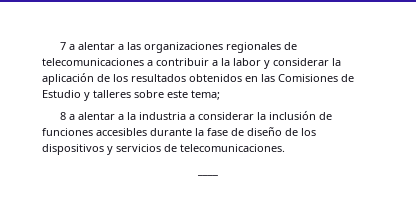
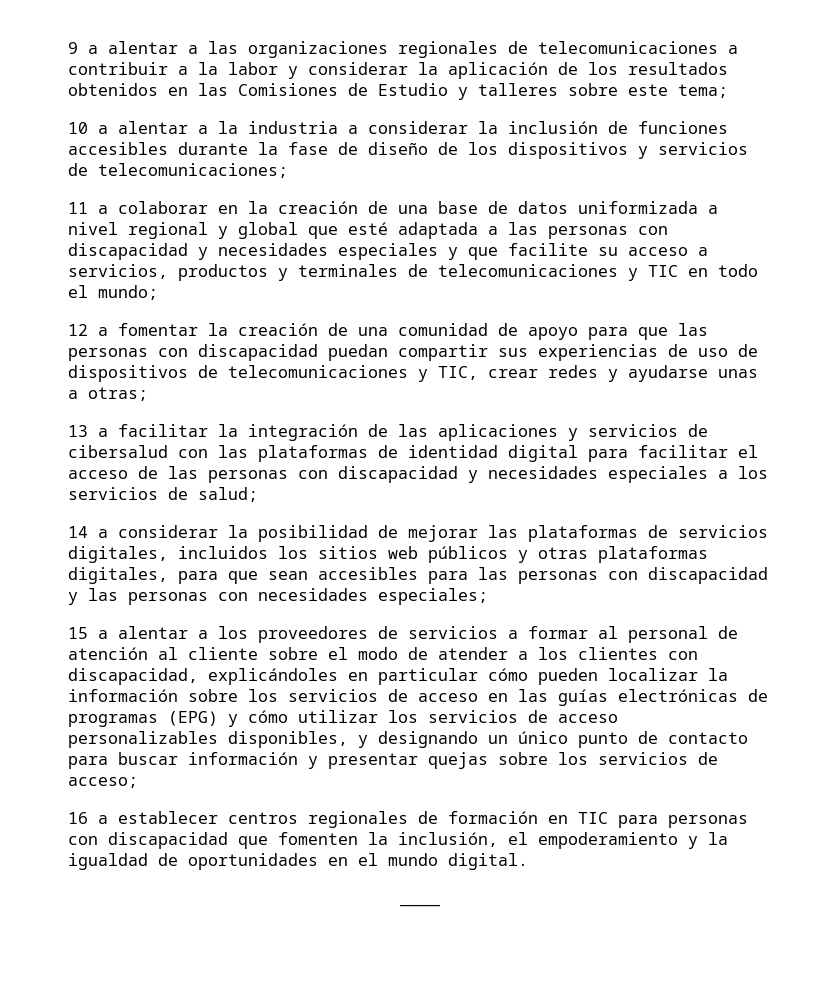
[60,42,67,50] 7 -> [68,42,78,54] 9
[60,112,67,120] 8 -> [68,122,88,134] 10
[180,144,285,152] telecomunicaciones. -> [98,163,288,178] [68,201,718,214] [68,222,668,239] [68,243,708,260] [68,264,758,281] [68,285,158,300] [68,323,708,340] [68,344,758,361] [68,365,758,382] [68,387,148,401] [68,424,708,441] [68,445,758,462] [68,466,768,483] [68,487,258,502] [68,525,768,542] [68,546,708,563] [68,567,768,584] [68,588,488,605] [68,626,738,643] [68,647,698,660] [68,668,728,685] [68,689,768,706] [68,710,618,727] [68,731,748,748] [68,752,718,769] [68,777,138,788] [68,811,748,828] [68,832,728,849] [68,853,528,870] telecomunicaciones; // 11 a colaborar en la creación de una base de datos uniformizada a nivel regional y global que esté adaptada a las personas con discapacidad y necesidades especiales y que facilite su acceso a servicios, productos y terminales de telecomunicaciones y TIC en todo el mundo; // 12 a fomentar la creación de una comunidad de apoyo para que las personas con discapacidad puedan compartir sus experiencias de uso de dispositivos de telecomunicaciones y TIC, crear redes y ayudarse unas a otras; // 13 a facilitar la integración de las aplicaciones y servicios de cibersalud con las plataformas de identidad digital para facilitar el acceso de las personas con discapacidad y necesidades especiales a los servicios de salud; // 14 a considerar la posibilidad de mejorar las plataformas de servicios digitales, incluidos los sitios web públicos y otras plataformas digitales, para que sean accesibles para las personas con discapacidad y las personas con necesidades especiales; // 15 a alentar a los proveedores de servicios a formar al personal de atención al cliente sobre el modo de atender a los clientes con discapacidad, explicándoles en particular cómo pueden localizar la información sobre los servicios de acceso en las guías electrónicas de programas (EPG) y cómo utilizar los servicios de acceso personalizables disponibles, y designando un único punto de contacto para buscar información y presentar quejas sobre los servicios de acceso; // 16 a establecer centros regionales de formación en TIC para personas con discapacidad que fomenten la inclusión, el empoderamiento y la igualdad de oportunidades en el mundo digital.

